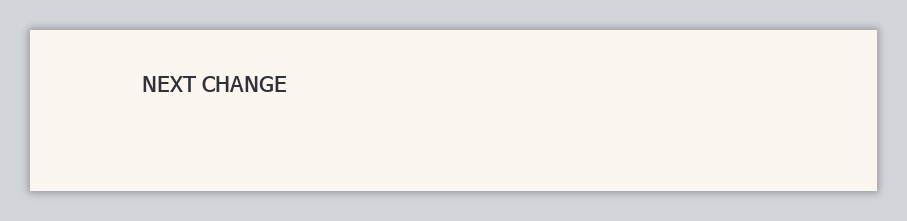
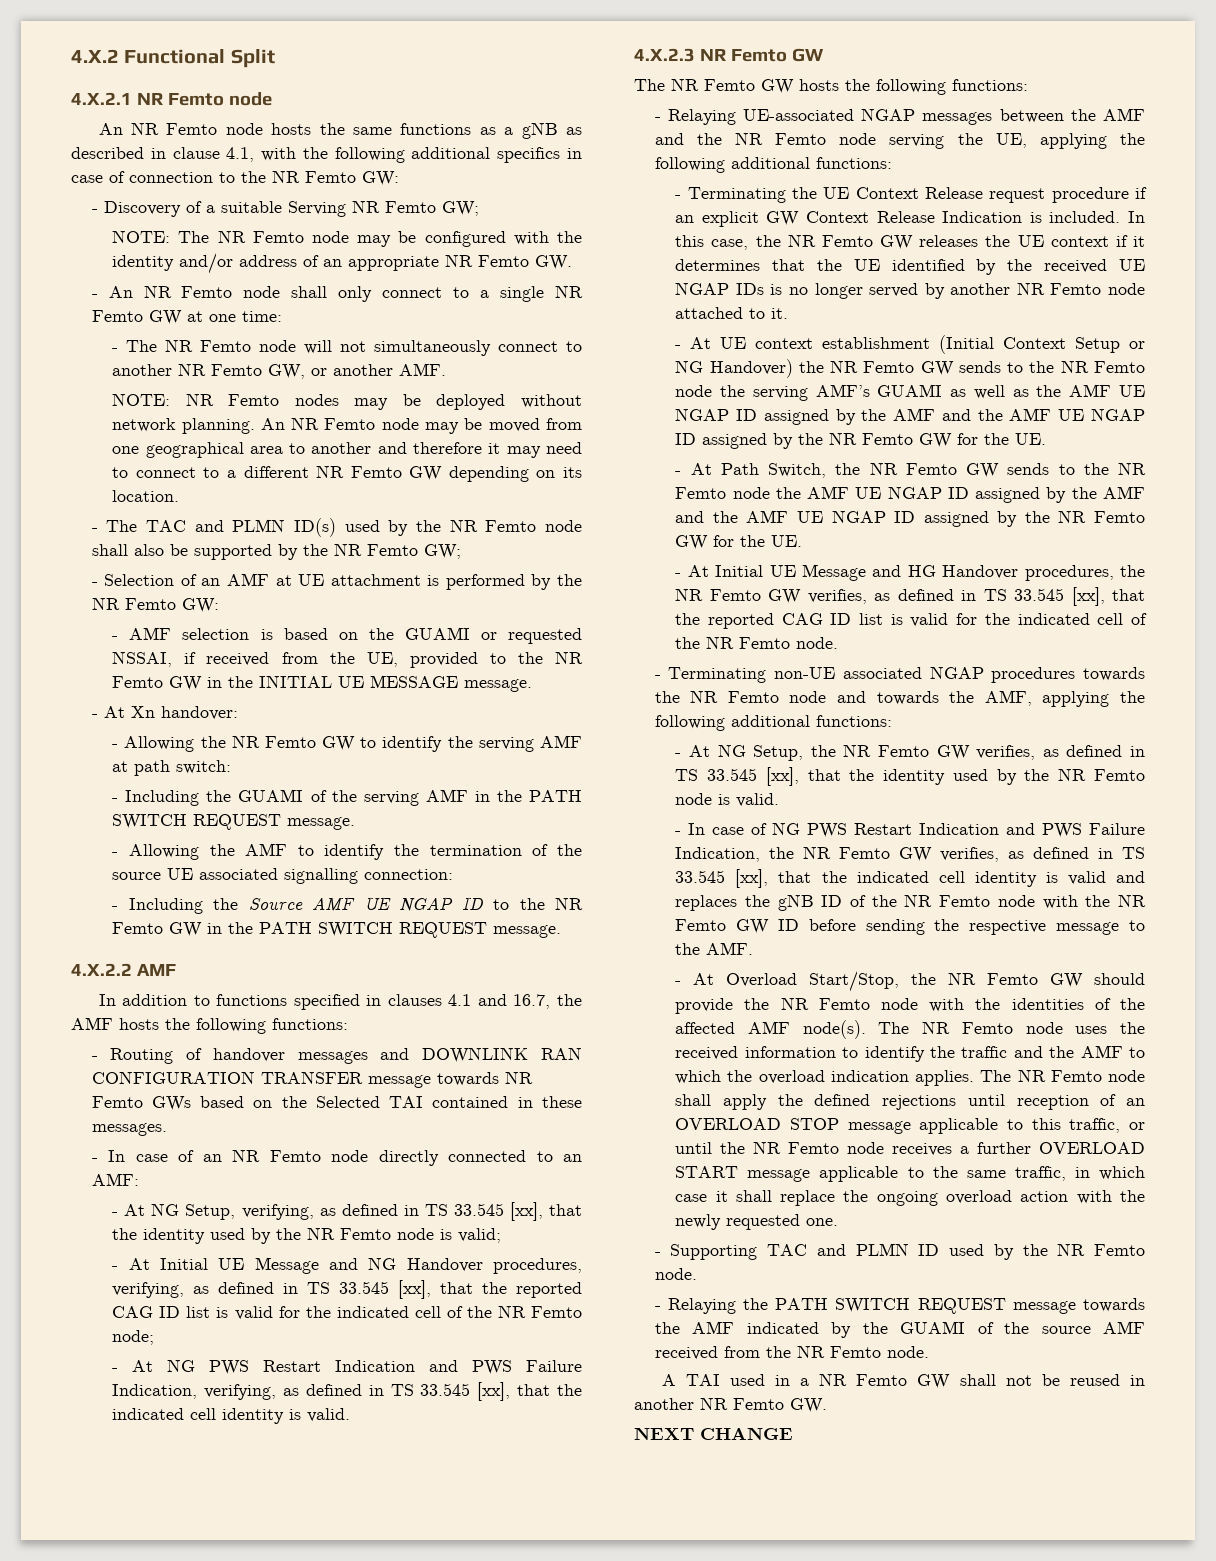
(142, 84) none -> [71,49,275,68] [71,92,272,106] [98,122,582,139] [71,147,582,163] [71,170,399,186] [91,200,479,217] [112,230,582,247] [112,253,573,274] [91,285,584,302] [91,310,282,325] [112,339,582,356] [112,363,447,379] [112,393,582,410] [112,417,582,434] [112,442,582,458] [112,465,582,482] [112,490,180,502] [91,518,582,537] [91,543,461,560] [91,573,582,590] [91,597,219,613] [112,627,583,644] [112,651,584,668] [112,675,533,692] [91,706,238,720] [112,735,582,752] [112,760,232,776] [112,789,582,806] [112,814,356,830] [112,843,583,860] [112,868,454,884] [112,897,584,914] [112,922,562,938] [71,963,176,976] [98,994,582,1010] [71,1017,348,1034] [91,1047,582,1064] [91,1071,533,1088] [91,1096,582,1111] [91,1123,167,1136] [91,1149,583,1166] [91,1173,139,1186] [112,1202,583,1221] [112,1227,502,1244] [112,1257,583,1274] [112,1280,582,1299] [112,1305,583,1320] [112,1330,155,1345] [112,1359,583,1375] [112,1382,583,1401] [112,1408,351,1424] [634,48,824,62] [634,78,1028,95] [654,108,1145,125] [654,132,1145,149] [654,157,892,173] [675,187,1147,203] [675,211,1145,227] [675,234,1145,250] [675,259,1145,275] [675,282,1145,299] [675,307,789,319] [675,335,1145,354] [675,359,1145,378] [675,384,1145,401] [675,408,1145,425] [675,432,1047,449] [675,462,1146,478] [675,486,1145,503] [675,510,1145,527] [675,535,803,550] [675,564,1145,581] [675,587,1145,606] [675,613,1147,629] [675,636,839,649] [654,666,1145,683] [654,690,1145,707] [654,715,892,731] [675,744,1145,761] [675,767,1145,786] [675,793,780,807] [675,822,1145,838] [675,846,1145,862] [675,869,1145,888] [675,894,1146,911] [675,919,1145,935] [675,942,754,955] [675,971,1145,992] [675,997,1145,1014] [675,1020,1145,1039] [675,1045,1145,1062] [675,1069,1145,1086] [675,1094,1145,1110] [675,1118,1145,1134] [675,1141,1145,1156] [675,1166,1146,1182] [675,1190,1145,1206] [675,1214,839,1230] [654,1243,1145,1260] [654,1268,697,1280] [654,1298,1145,1314] [654,1321,1145,1338] [654,1345,929,1360] [661,1373,1145,1389] [634,1397,827,1413] 4.X.2 Functional Split // 4.X.2.1 NR Femto node // An NR Femto node hosts the same functions as a gNB as described in clause 4.1, with the following additional specifics in case of connection to the NR Femto GW: // - Discovery of a suitable Serving NR Femto GW; // NOTE: The NR Femto node may be configured with the identity and/or address of an appropriate NR Femto GW. // - An NR Femto node shall only connect to a single NR Femto GW at one time: // - The NR Femto node will not simultaneously connect to another NR Femto GW, or another AMF. // NOTE: NR Femto nodes may be deployed without network planning. An NR Femto node may be moved from one geographical area to another and therefore it may need to connect to a different NR Femto GW depending on its location. // - The TAC and PLMN ID(s) used by the NR Femto node shall also be supported by the NR Femto GW; // - Selection of an AMF at UE attachment is performed by the NR Femto GW: // - AMF selection is based on the GUAMI or requested NSSAI, if received from the UE, provided to the NR Femto GW in the INITIAL UE MESSAGE message. // - At Xn handover: // - Allowing the NR Femto GW to identify the serving AMF at path switch: // - Including the GUAMI of the serving AMF in the PATH SWITCH REQUEST message. // - Allowing the AMF to identify the termination of the source UE associated signalling connection: // - Including the Source AMF UE NGAP ID to the NR Femto GW in the PATH SWITCH REQUEST message. // 4.X.2.2 AMF // In addition to functions specified in clauses 4.1 and 16.7, the AMF hosts the following functions: // - Routing of handover messages and DOWNLINK RAN CONFIGURATION TRANSFER message towards NR Femto GWs based on the Selected TAI contained in these messages. // - In case of an NR Femto node directly connected to an AMF: // - At NG Setup, verifying, as defined in TS 33.545 [xx], that the identity used by the NR Femto node is valid; // - At Initial UE Message and NG Handover procedures, verifying, as defined in TS 33.545 [xx], that the reported CAG ID list is valid for the indicated cell of the NR Femto node; // - At NG PWS Restart Indication and PWS Failure Indication, verifying, as defined in TS 33.545 [xx], that the indicated cell identity is valid. // 4.X.2.3 NR Femto GW // The NR Femto GW hosts the following functions: // - Relaying UE-associated NGAP messages between the AMF and the NR Femto node serving the UE, applying the following additional functions: // - Terminating the UE Context Release request procedure if an explicit GW Context Release Indication is included. In this case, the NR Femto GW releases the UE context if it determines that the UE identified by the received UE NGAP IDs is no longer served by another NR Femto node attached to it. // - At UE context establishment (Initial Context Setup or NG Handover) the NR Femto GW sends to the NR Femto node the serving AMF’s GUAMI as well as the AMF UE NGAP ID assigned by the AMF and the AMF UE NGAP ID assigned by the NR Femto GW for the UE. // - At Path Switch, the NR Femto GW sends to the NR Femto node the AMF UE NGAP ID assigned by the AMF and the AMF UE NGAP ID assigned by the NR Femto GW for the UE. // - At Initial UE Message and HG Handover procedures, the NR Femto GW verifies, as defined in TS 33.545 [xx], that the reported CAG ID list is valid for the indicated cell of the NR Femto node. // - Terminating non-UE associated NGAP procedures towards the NR Femto node and towards the AMF, applying the following additional functions: // - At NG Setup, the NR Femto GW verifies, as defined in TS 33.545 [xx], that the identity used by the NR Femto node is valid. // - In case of NG PWS Restart Indication and PWS Failure Indication, the NR Femto GW verifies, as defined in TS 33.545 [xx], that the indicated cell identity is valid and replaces the gNB ID of the NR Femto node with the NR Femto GW ID before sending the respective message to the AMF. // - At Overload Start/Stop, the NR Femto GW should provide the NR Femto node with the identities of the affected AMF node(s). The NR Femto node uses the received information to identify the traffic and the AMF to which the overload indication applies. The NR Femto node shall apply the defined rejections until reception of an OVERLOAD STOP message applicable to this traffic, or until the NR Femto node receives a further OVERLOAD START message applicable to the same traffic, in which case it shall replace the ongoing overload action with the newly requested one. // - Supporting TAC and PLMN ID used by the NR Femto node. // - Relaying the PATH SWITCH REQUEST message towards the AMF indicated by the GUAMI of the source AMF received from the NR Femto node. // A TAI used in a NR Femto GW shall not be reused in another NR Femto GW. //

